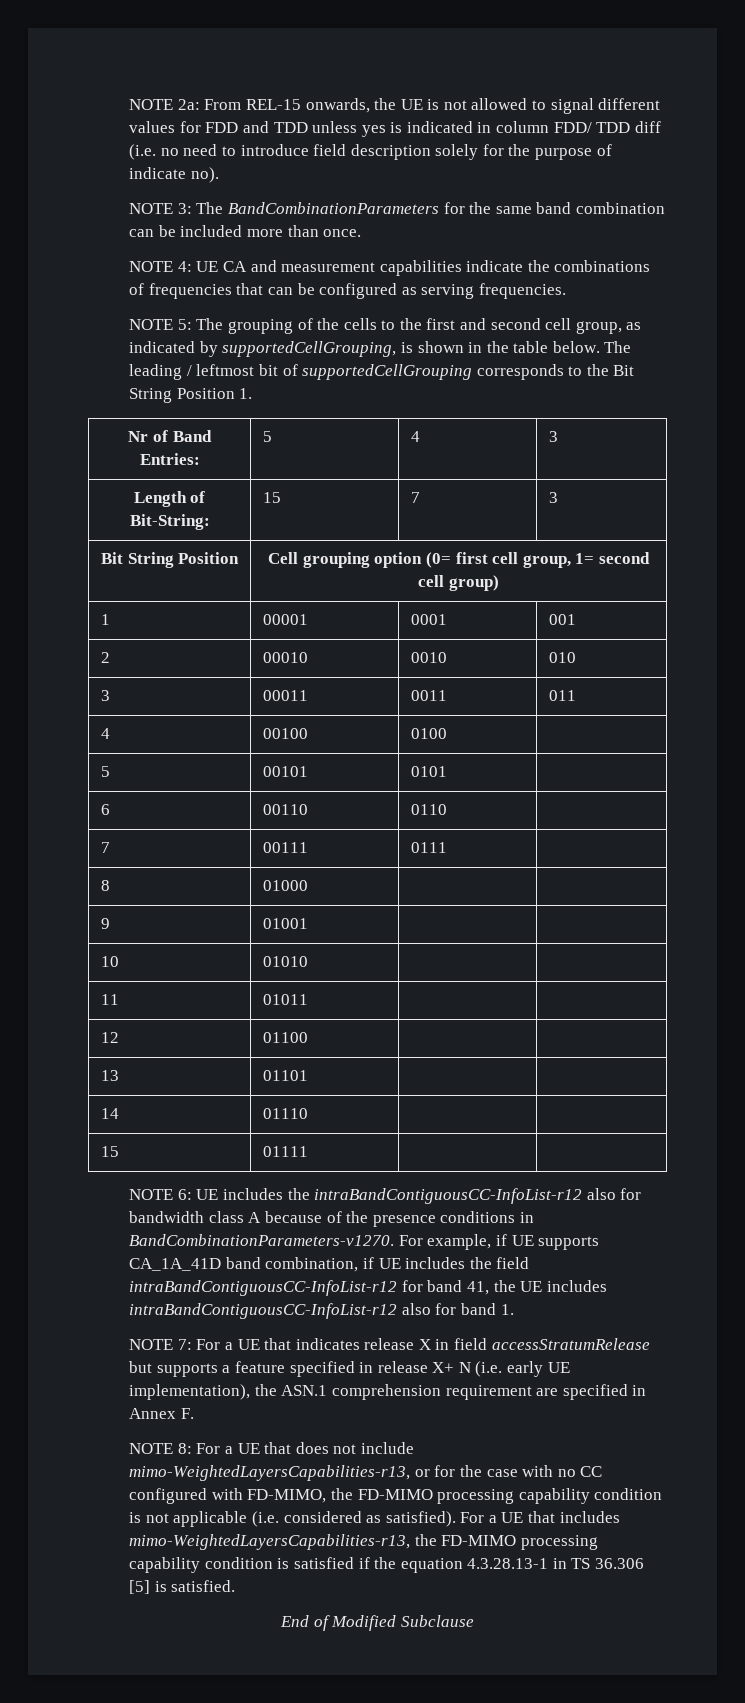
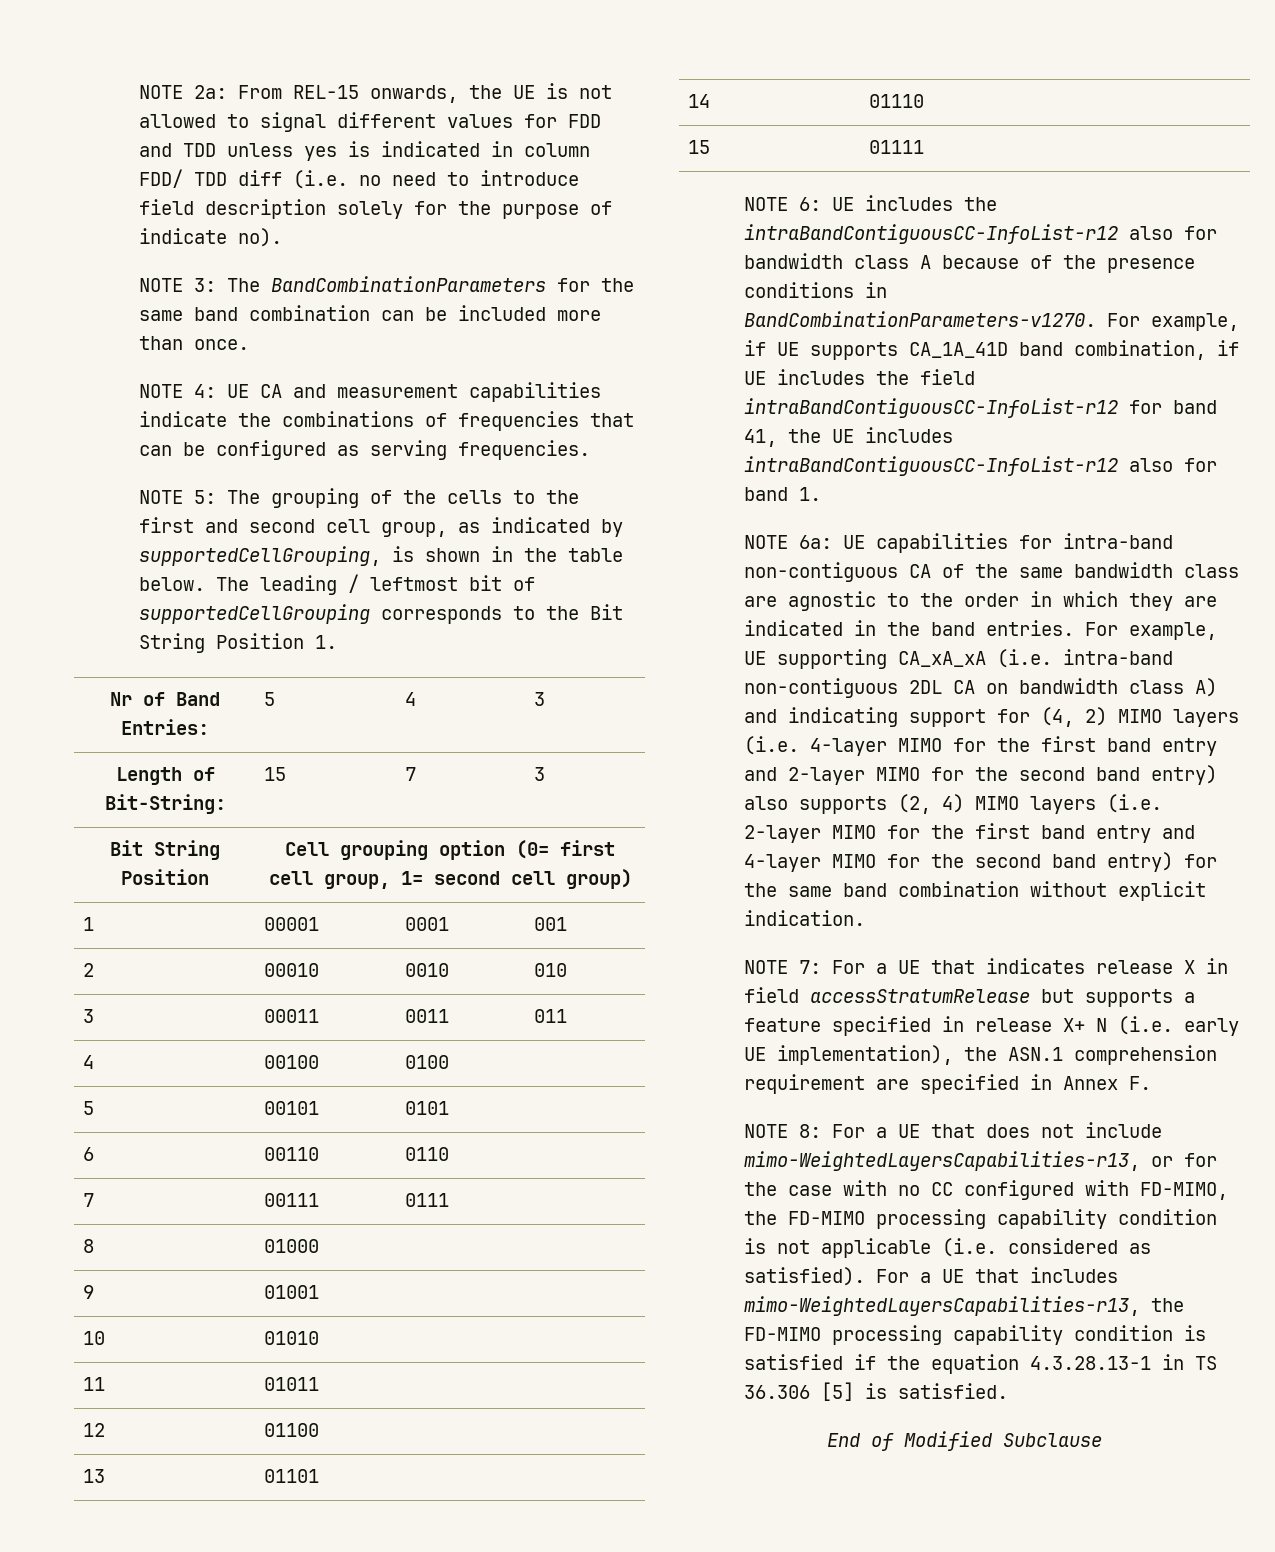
(514, 1309) none -> [744,533,1174,553] [744,562,1240,582] [744,591,1218,611] [744,620,1218,640] [744,649,1174,669] [744,678,1218,698] [744,707,1240,727] [744,736,1218,756] [744,765,1218,785] [744,794,1163,814] [744,823,1196,843] [744,852,1218,872] [744,881,1207,901] [744,910,866,926] // NOTE 6a: UE capabilities for intra-band non-contiguous CA of the same bandwidth class are agnostic to the order in which they are indicated in the band entries. For example, UE supporting CA_xA_xA (i.e. intra-band non-contiguous 2DL CA on bandwidth class A) and indicating support for (4, 2) MIMO layers (i.e. 4-layer MIMO for the first band entry and 2-layer MIMO for the second band entry) also supports (2, 4) MIMO layers (i.e. 2-layer MIMO for the first band entry and 4-layer MIMO for the second band entry) for the same band combination without explicit indication.

